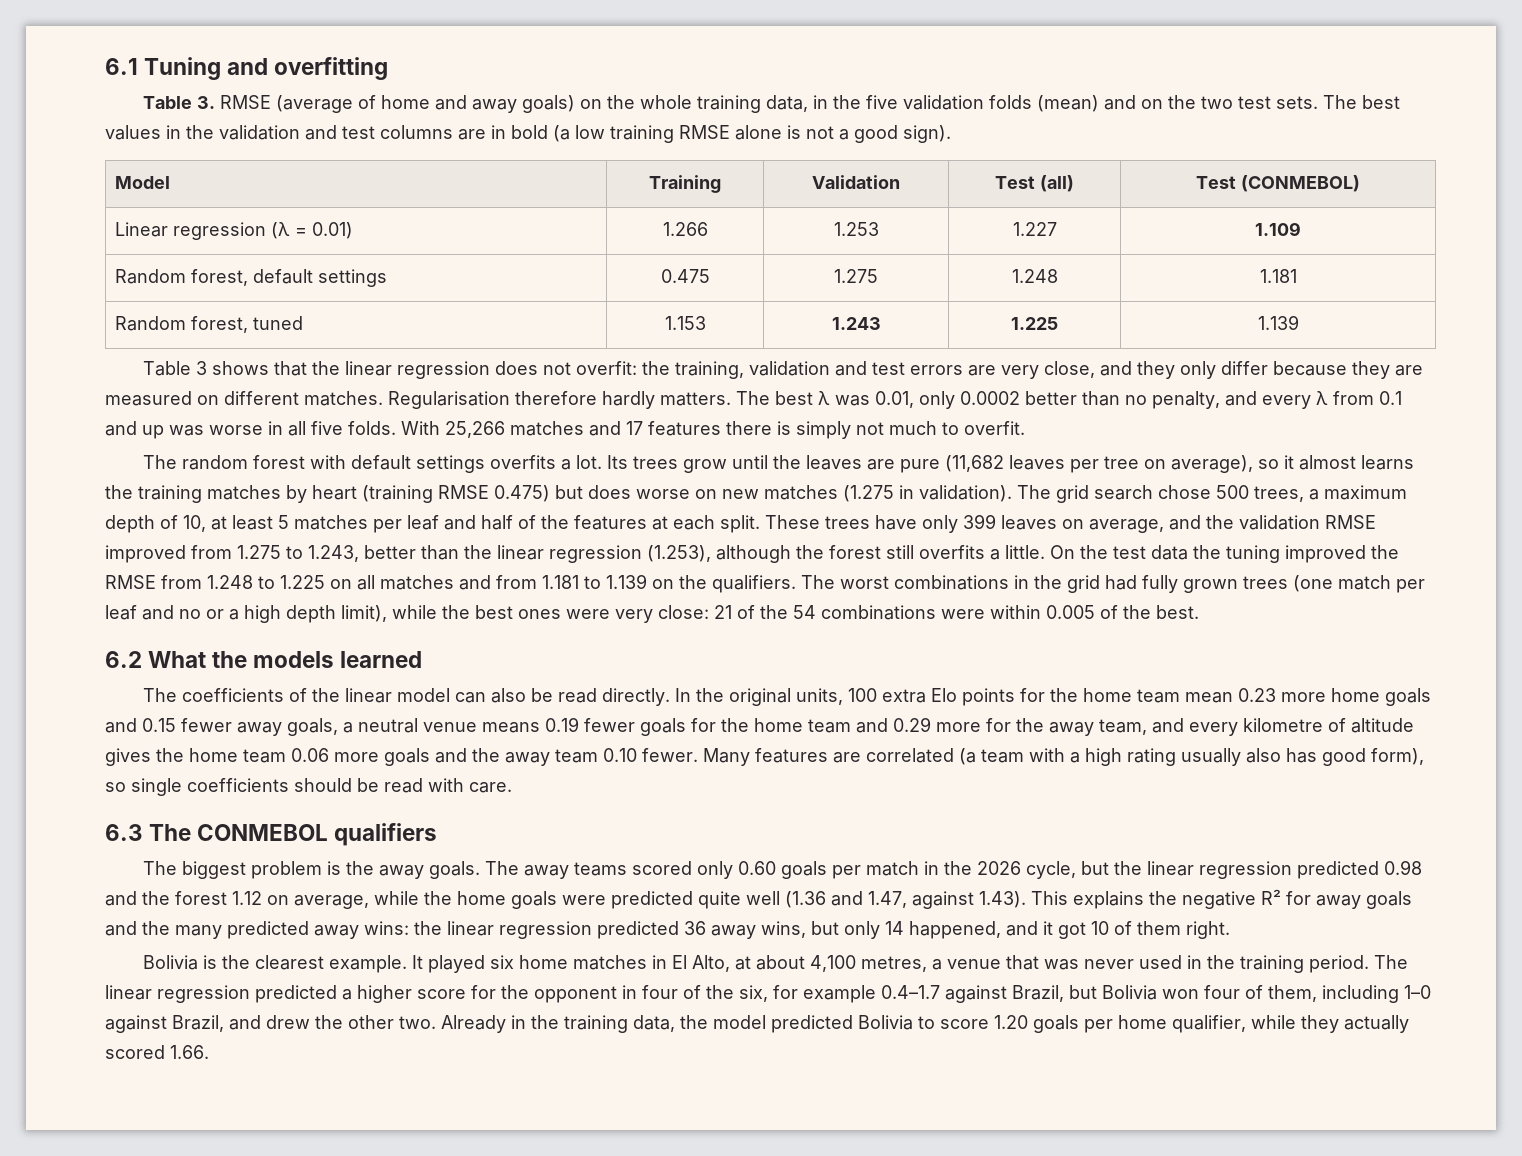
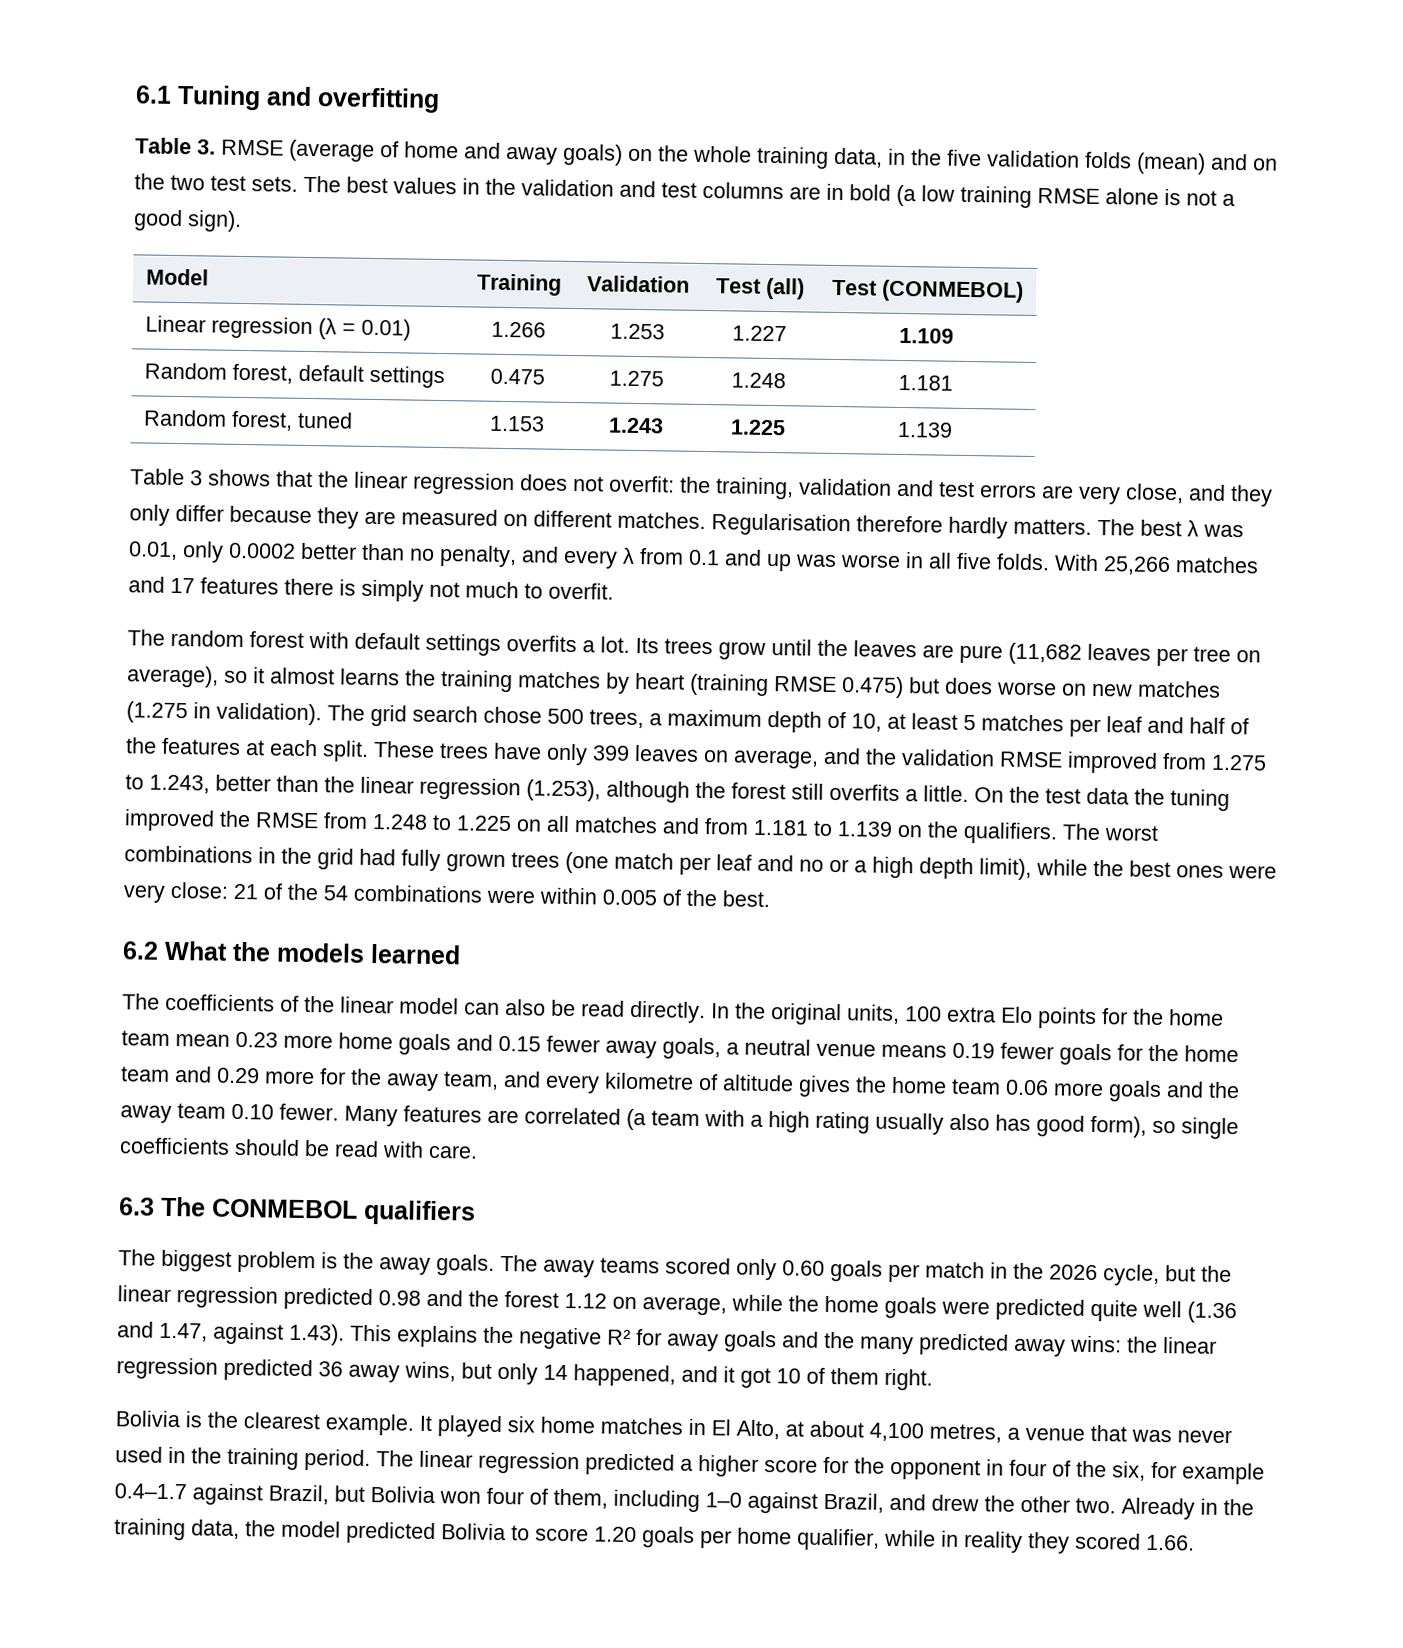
[1301,1015,1409,1033] they actually -> [941,1530,1070,1554] in reality they

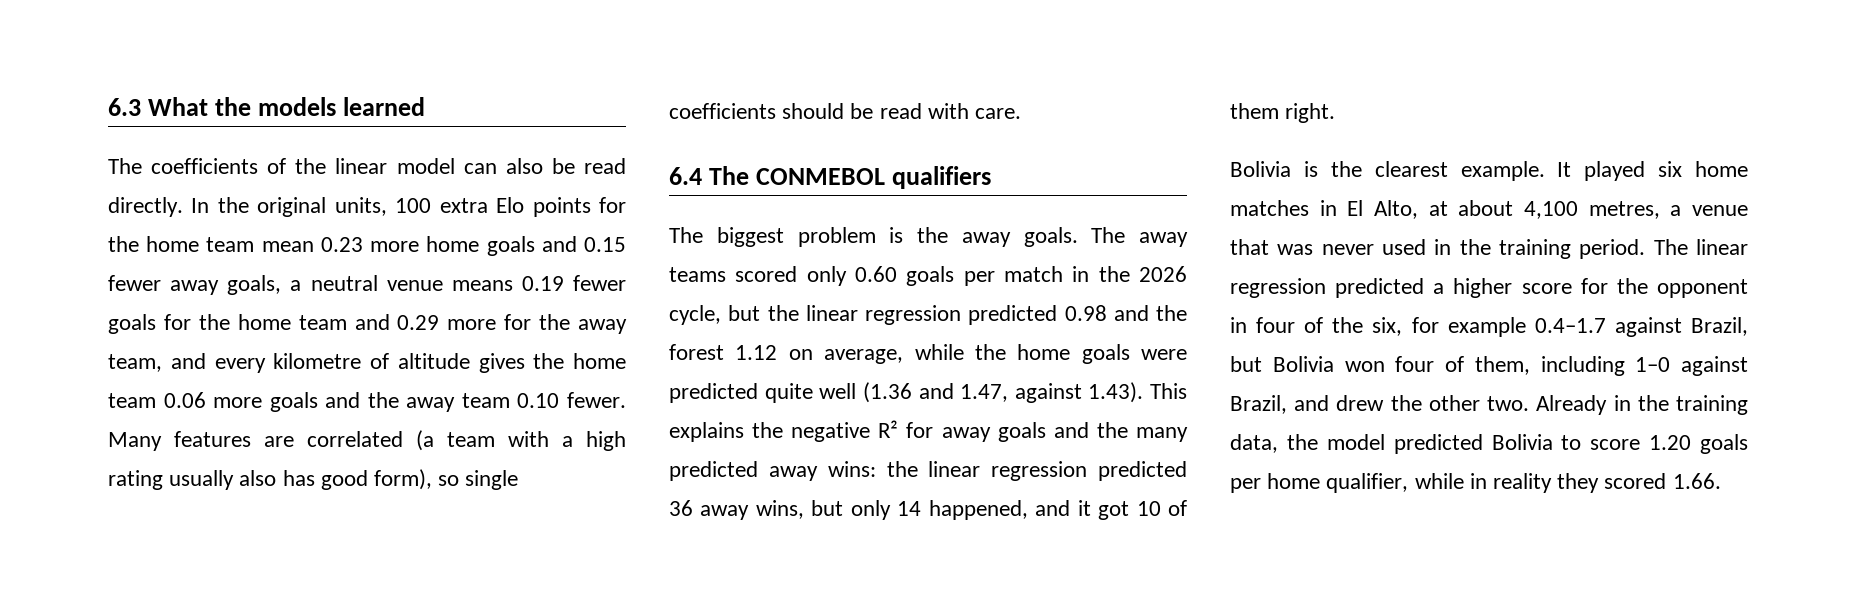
[135,84,440,113] [135,137,1278,175] [134,173,1235,208] [133,209,242,232] [145,268,209,286] [476,273,562,296] [587,275,690,293] [716,277,805,300] [831,279,1024,303] [144,315,411,341] [490,321,546,338] [610,323,665,340] [732,325,787,342] [899,327,954,344] [143,362,445,389] [489,368,545,385] [609,370,664,387] [731,372,786,389] [898,374,953,391] [142,409,353,431] [488,415,545,432] [608,417,664,434] [730,419,786,436] [897,421,953,438] [130,468,1273,507] [129,504,1244,539] [128,541,1259,576] [128,576,614,602] [127,629,1261,667] [127,665,1221,699] [126,701,1249,738] [126,737,1267,774] [125,774,1230,812] [124,809,1159,845] [124,845,1277,881] [123,881,770,908] [122,941,159,960] 6.1 Tuning and overfitting // Table 3. RMSE (average of home and away goals) on the whole training data, in the five validation folds (mean) and on the two test sets. The best values in the validation and test columns are in bold (a low training RMSE alone is not a good sign). // Model | Training | Validation | Test (all) | Test (CONMEBOL) // Linear regression (λ = 0.01) | 1.266 | 1.253 | 1.227 | 1.109 // Random forest, default settings | 0.475 | 1.275 | 1.248 | 1.181 // Random forest, tuned | 1.153 | 1.243 | 1.225 | 1.139 // Table 3 shows that the linear regression does not overfit: the training, validation and test errors are very close, and they only differ because they are measured on different matches. Regularisation therefore hardly matters. The best λ was 0.01, only 0.0002 better than no penalty, and every λ from 0.1 and up was worse in all five folds. With 25,266 matches and 17 features there is simply not much to overfit. // The random forest with default settings overfits a lot. Its trees grow until the leaves are pure (11,682 leaves per tree on average), so it almost learns the training matches by heart (training RMSE 0.475) but does worse on new matches (1.275 in validation). The grid search chose 500 trees, a maximum depth of 10, at least 5 matches per leaf and half of the features at each split. These trees have only 399 leaves on average, and the validation RMSE improved from 1.275 to 1.243, better than the linear regression (1.253), although the forest still overfits a little. On the test data the tuning improved the RMSE from 1.248 to 1.225 on all matches and from 1.181 to 1.139 on the qualifiers. The worst combinations in the grid had fully grown trees (one match per leaf and no or a high depth limit), while the best ones were very close: 21 of the 54 combinations were within 0.005 of the best. // 6.2 -> [108,98,141,116] 6.3
[118,1197,155,1216] 6.3 -> [669,167,702,185] 6.4

